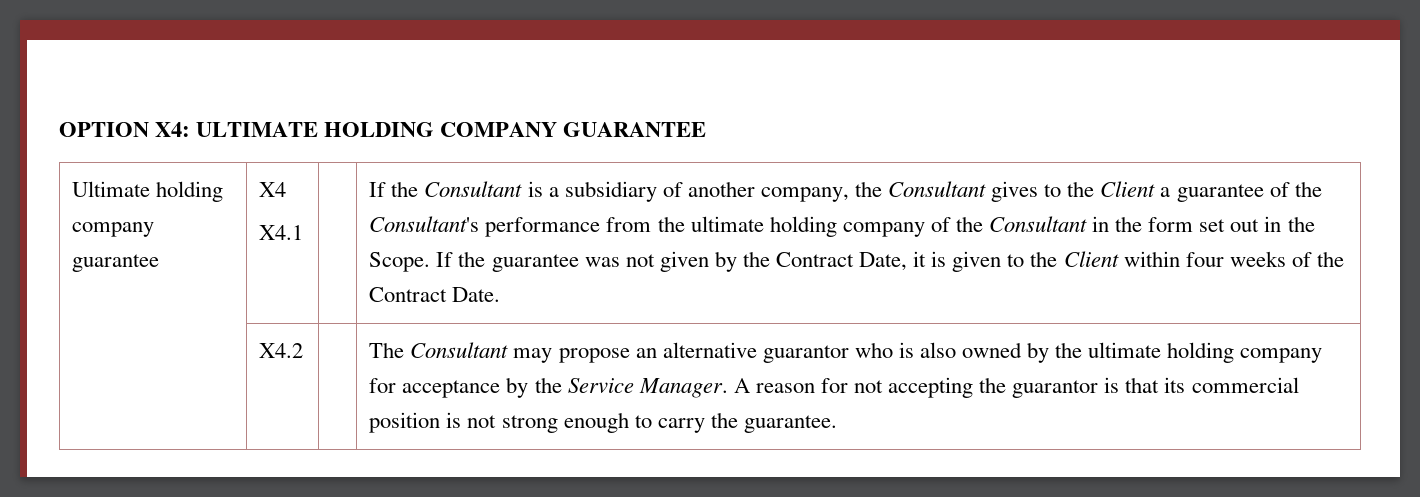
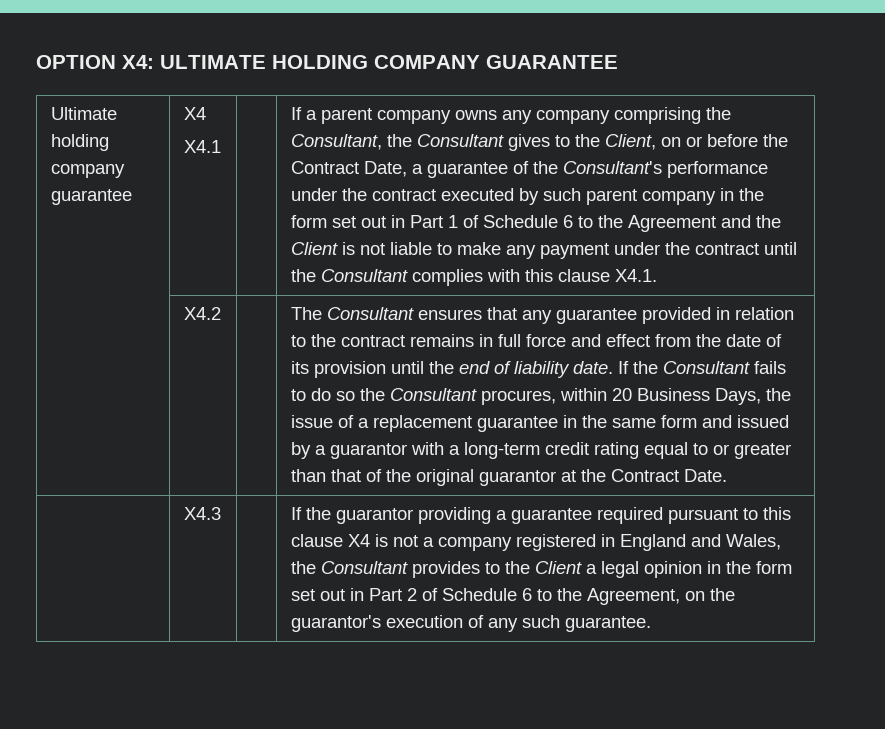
[391,181,849,202] the Consultant is a subsidiary of another company, -> [305,107,731,124] [290,134,382,150] a parent company owns any company comprising the Consultant,
[1100,181,1156,197] Client -> [604,134,788,150] [290,161,407,177] Client, on or before the Contract Date,
[606,216,1315,237] [369,251,1344,272] [369,287,501,302] [259,343,304,358] [369,342,1323,363] [369,377,1299,398] [369,412,738,433] from the ultimate holding company of the Consultant in the form set out in the Scope. If the guarantee was not given by the Contract Date, it is given to the Client within four weeks of the Contract Date. // | X4.2 | | The Consultant may propose an alternative guarantor who is also owned by the ultimate holding company for acceptance by the Service Manager. A reason for not accepting the guarantor is that its commercial position is not strong enough to carry the -> [290,188,764,205] [290,215,781,232] [290,242,797,259] [290,269,657,286] [183,307,221,320] [290,307,794,324] [290,334,782,347] [290,361,786,378] [290,388,791,405] [290,415,789,432] [290,442,791,459] [290,469,727,486] [183,507,221,520] [290,507,791,524] [290,534,781,551] [290,561,792,578] [290,588,735,605] [290,615,560,632] under the contract executed by such parent company in the form set out in Part 1 of Schedule 6 to the Agreement and the Client is not liable to make any payment under the contract until the Consultant complies with this clause X4.1. // | X4.2 | | The Consultant ensures that any guarantee provided in relation to the contract remains in full force and effect from the date of its provision until the end of liability date. If the Consultant fails to do so the Consultant procures, within 20 Business Days, the issue of a replacement guarantee in the same form and issued by a guarantor with a long-term credit rating equal to or greater than that of the original guarantor at the Contract Date. // | X4.3 | | If the guarantor providing a guarantee required pursuant to this clause X4 is not a company registered in England and Wales, the Consultant provides to the Client a legal opinion in the form set out in Part 2 of Schedule 6 to the Agreement, on the guarantor's execution of any such

